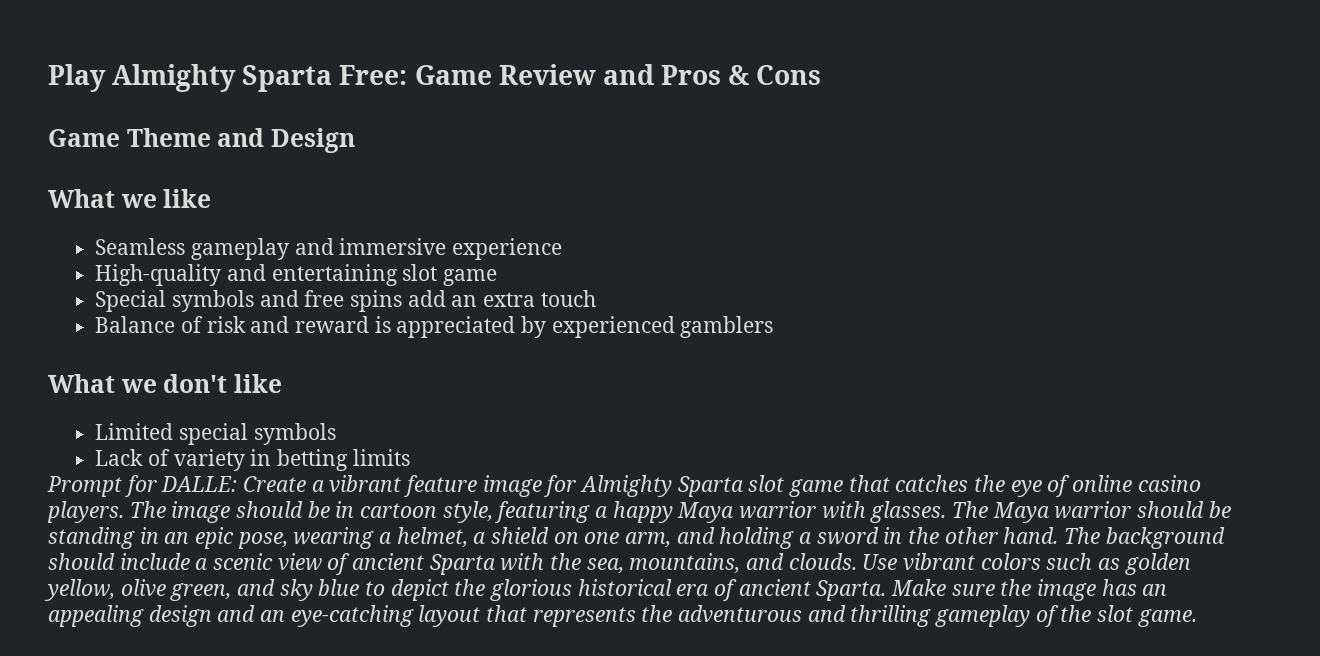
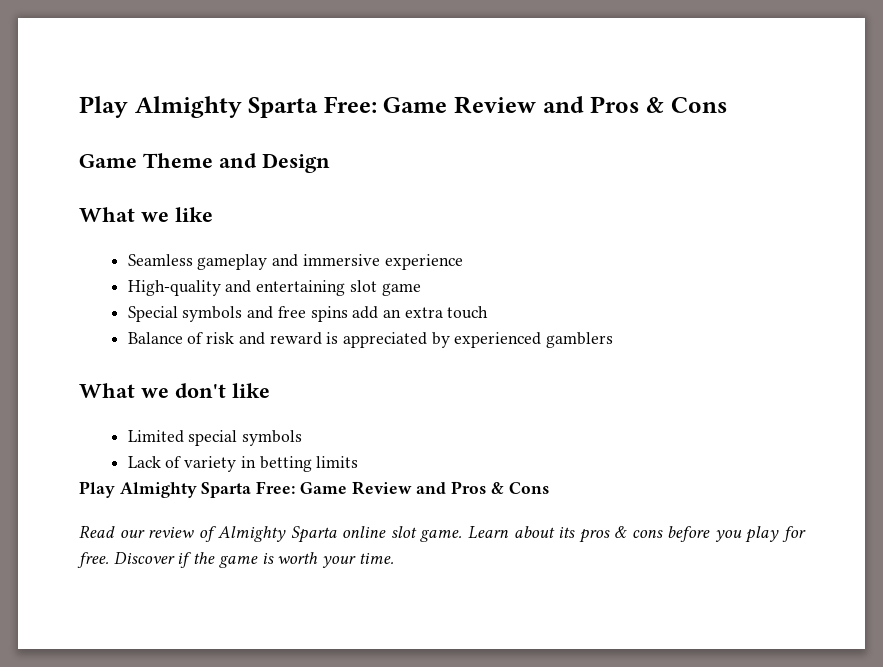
[47,475,1201,497] [47,501,1231,523] [48,527,1225,549] [48,553,1191,575] [44,579,1168,601] [48,605,1197,627] Prompt for DALLE: Create a vibrant feature image for Almighty Sparta slot game that catches the eye of online casino players. The image should be in cartoon style, featuring a happy Maya warrior with glasses. The Maya warrior should be standing in an epic pose, wearing a helmet, a shield on one arm, and holding a sword in the other hand. The background should include a scenic view of ancient Sparta with the sea, mountains, and clouds. Use vibrant colors such as golden yellow, olive green, and sky blue to depict the glorious historical era of ancient Sparta. Make sure the image has an appealing design and an eye-catching layout that represents the adventurous and thrilling gameplay of the slot game. -> [79,481,549,498] [79,525,806,543] [77,552,394,568] Play Almighty Sparta Free: Game Review and Pros & Cons // Read our review of Almighty Sparta online slot game. Learn about its pros & cons before you play for free. Discover if the game is worth your time.

